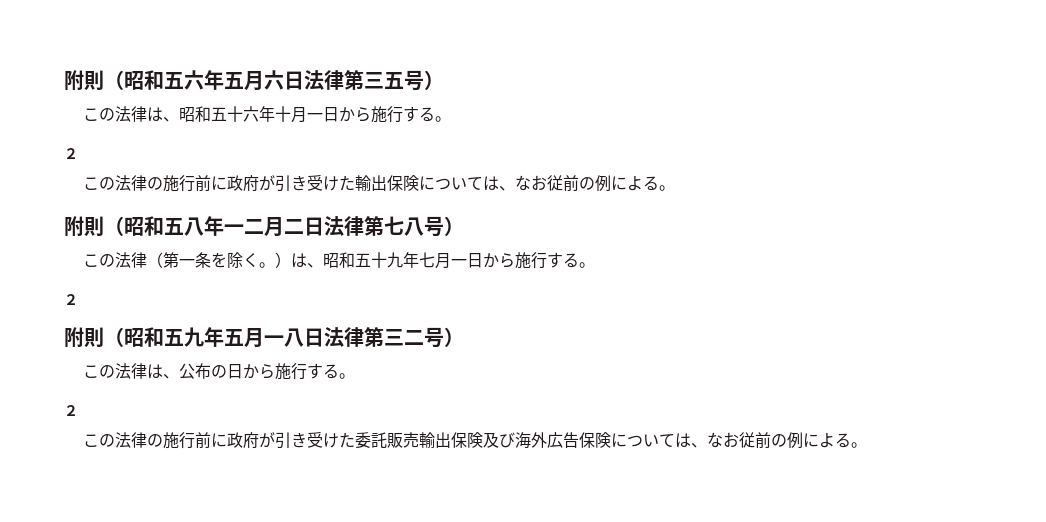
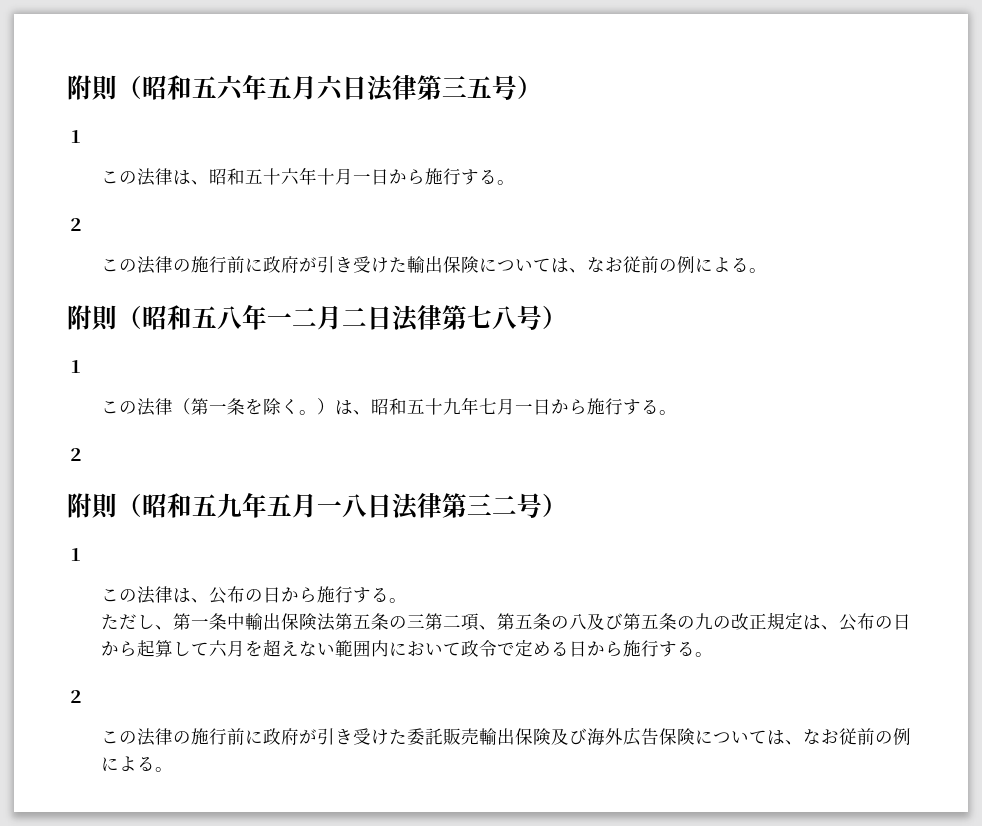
(444, 80) none -> [67,130,85,143] // １
(464, 226) none -> [67,360,85,373] // １
(464, 337) none -> [67,548,85,561] // １
(355, 376) none -> [100,612,911,631] [100,639,713,657] // ただし、第一条中輸出保険法第五条の三第二項、第五条の八及び第五条の九の改正規定は、公布の日から起算して六月を超えない範囲内において政令で定める日から施行する。

